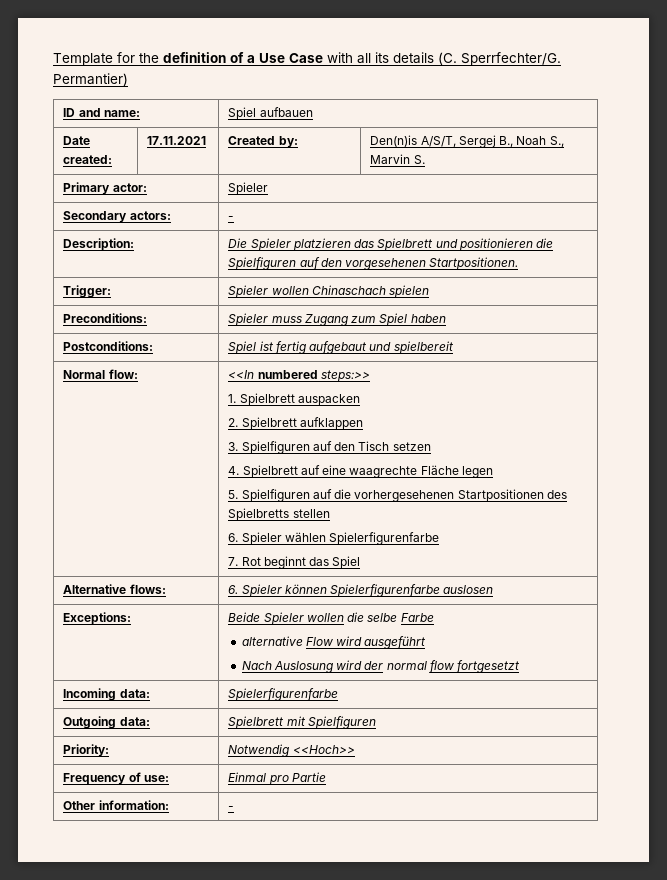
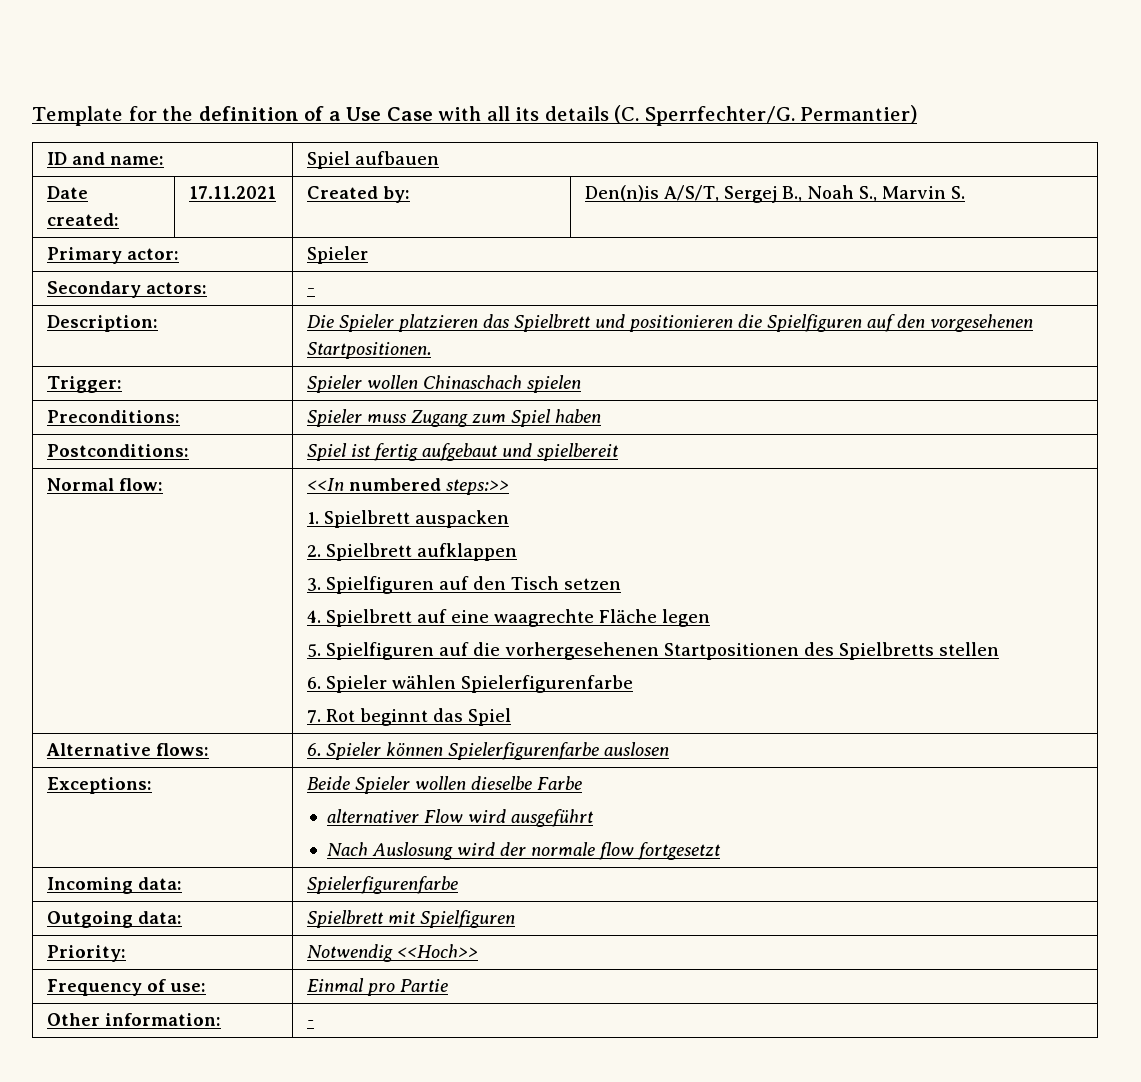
[347,612,398,622] die selbe -> [470,776,532,790] dieselbe
[241,636,303,646] alternative -> [326,809,419,823] alternativer
[386,661,427,670] normal -> [530,842,595,856] normale

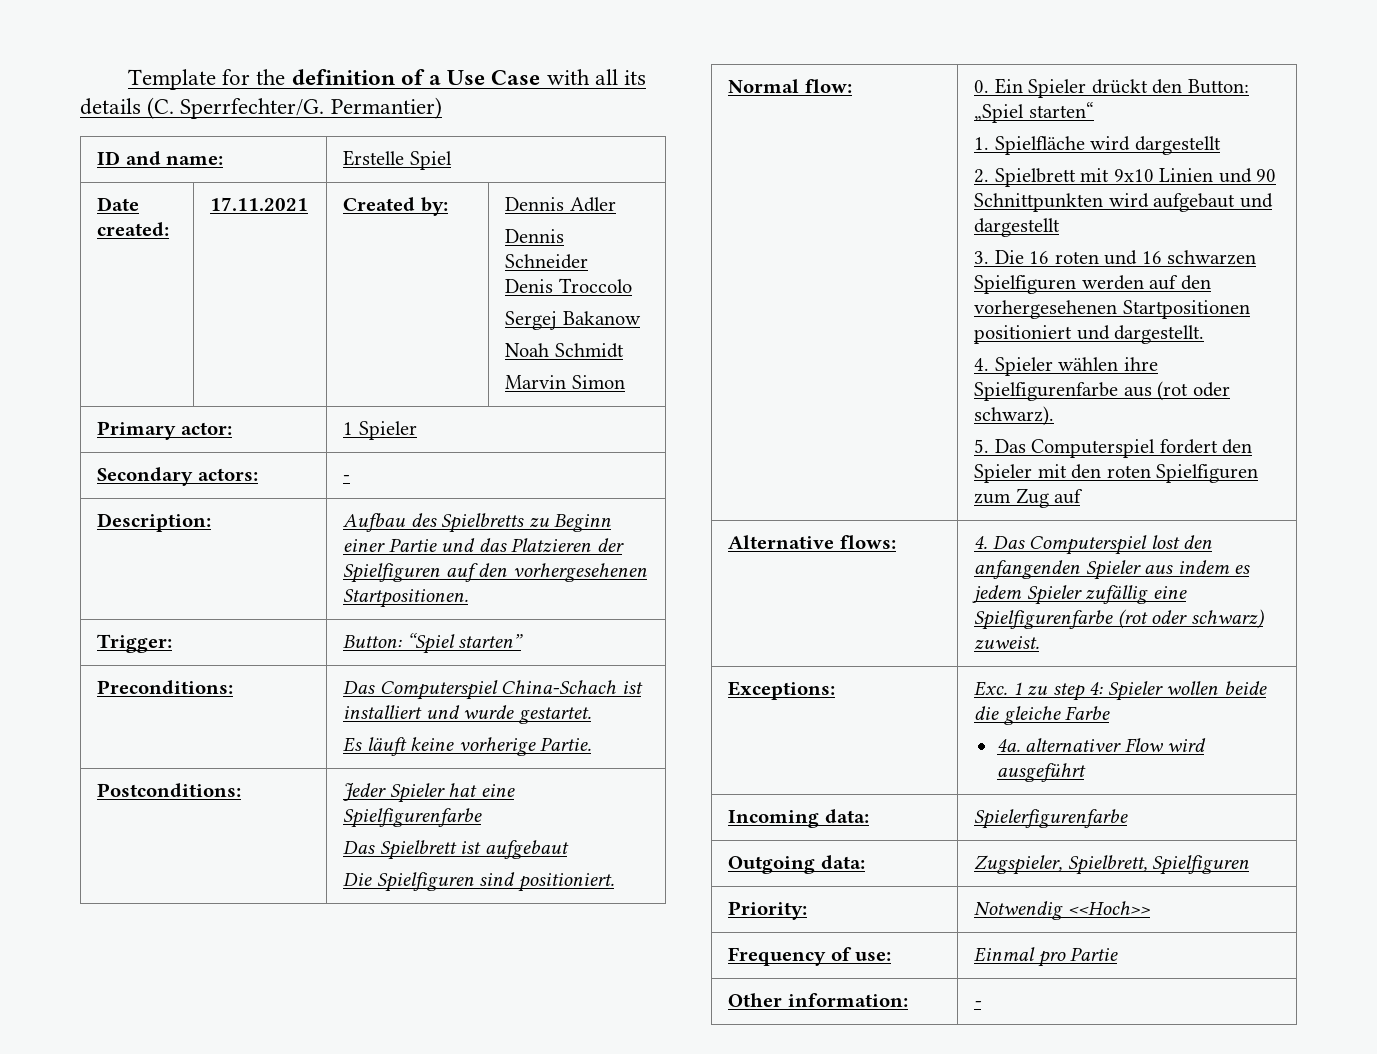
[306,151,439,169] Spiel aufbauen -> [343,150,452,170] Erstelle Spiel
[584,185,965,203] Den(n)is A/S/T, Sergej B., Noah S., Marvin S. -> [505,197,616,212] [505,229,565,243] [505,254,589,269] [505,278,632,293] [505,311,641,330] [505,343,624,358] [505,375,625,389] Dennis Adler // Dennis Schneider // Denis Troccolo // Sergej Bakanow // Noah Schmidt // Marvin Simon
(179, 254) none -> [343,422,354,435] 1
[306,314,1033,332] Die Spieler platzieren das Spielbrett und positionieren die Spielfiguren auf den vorgesehenen -> [343,513,612,533] [343,538,624,553] [343,563,647,583] Aufbau des Spielbretts zu Beginn einer Partie und das Platzieren der Spielfiguren auf den vorhergesehenen
[306,375,581,393] [46,410,180,423] [306,409,601,427] [46,444,189,457] [306,443,619,461] [46,478,163,491] [306,478,509,495] [306,510,509,528] [306,543,517,561] [306,576,621,594] [306,609,710,627] [306,642,999,660] [306,675,633,693] [306,708,511,726] [45,743,209,756] [306,742,669,760] [46,777,152,794] [306,776,532,794] Spieler wollen Chinaschach spielen // Preconditions: | Spieler muss Zugang zum Spiel haben // Postconditions: | Spiel ist fertig aufgebaut und spielbereit // Normal flow: | <<In numbered steps:>> // 1. Spielbrett auspacken // 2. Spielbrett aufklappen // 3. Spielfiguren auf den Tisch setzen // 4. Spielbrett auf eine waagrechte Fläche legen // 5. Spielfiguren auf die vorhergesehenen Startpositionen des Spielbretts stellen // 6. Spieler wählen Spielerfigurenfarbe // 7. Rot beginnt das Spiel // Alternative flows: | 6. Spieler können Spielerfigurenfarbe auslosen // Exceptions: | Beide Spieler wollen dieselbe -> [343,633,524,654] [97,680,234,694] [343,680,643,700] [343,705,591,724] [343,737,592,756] [97,783,242,797] [343,782,515,803] [343,808,483,828] [343,840,569,860] [343,872,614,892] [728,79,852,93] [974,78,1249,98] [974,102,1094,123] [974,136,1221,155] [974,168,1277,187] [974,193,1273,212] [974,218,1061,237] [974,250,1257,265] [974,275,1211,294] [974,300,1250,319] [974,325,1205,344] [974,357,1158,376] [974,381,1230,401] [974,406,1055,426] [974,439,1253,458] [974,464,1259,483] [974,488,1084,508] [728,535,896,549] [974,535,1213,555] [974,560,1251,580] [972,585,1187,605] [974,609,1264,630] [974,636,1040,650] [728,681,836,700] [974,681,1267,701] [974,706,1061,725] Button: “Spiel starten” // Preconditions: | Das Computerspiel China-Schach ist installiert und wurde gestartet. // Es läuft keine vorherige Partie. // Postconditions: | Jeder Spieler hat eine Spielfigurenfarbe // Das Spielbrett ist aufgebaut // Die Spielfiguren sind positioniert. // Normal flow: | 0. Ein Spieler drückt den Button: „Spiel starten“ // 1. Spielfläche wird dargestellt // 2. Spielbrett mit 9x10 Linien und 90 Schnittpunkten wird aufgebaut und dargestellt // 3. Die 16 roten und 16 schwarzen Spielfiguren werden auf den vorhergesehenen Startpositionen positioniert und dargestellt. // 4. Spieler wählen ihre Spielfigurenfarbe aus (rot oder schwarz). // 5. Das Computerspiel fordert den Spieler mit den roten Spielfiguren zum Zug auf // Alternative flows: | 4. Das Computerspiel lost den anfangenden Spieler aus indem es jedem Spieler zufällig eine Spielfigurenfarbe (rot oder schwarz) zuweist. // Exceptions: | Exc. 1 zu step 4: Spieler wollen beide die gleiche
(582, 783) none -> [996,739,1020,752] 4a.
[326,842,721,860] // Nach Auslosung wird der normale flow fortgesetzt -> (1086, 772) none
[306,910,416,928] Spielbrett mit -> [974,855,1147,875] Zugspieler, Spielbrett,

